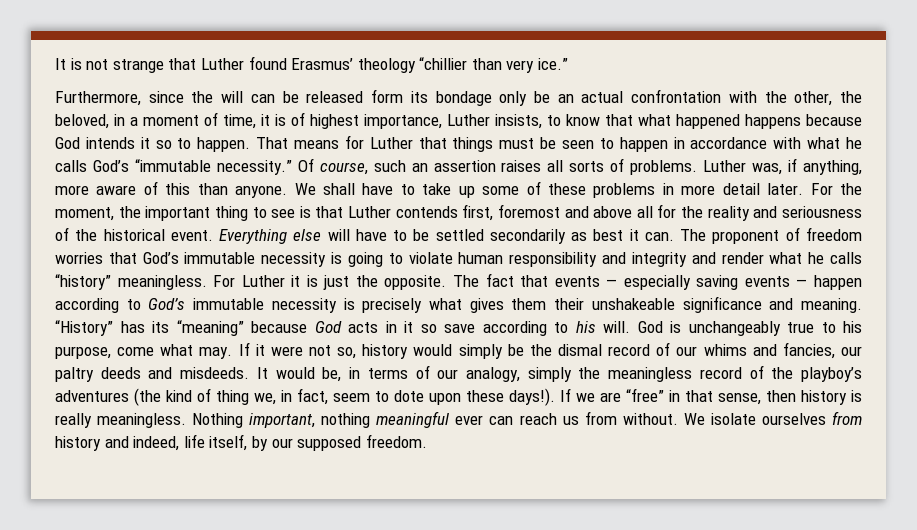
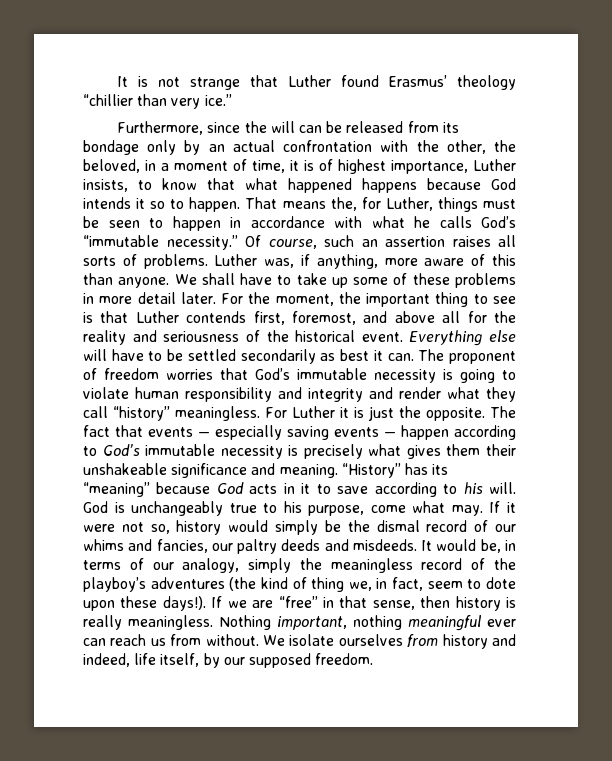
[371,89,404,103] form -> [407,121,439,133] from
[533,91,550,103] be -> [184,140,201,155] by
[344,135,447,149] for Luther that -> [330,197,433,211] the, for Luther,
[497,204,560,218] foremost -> [292,311,356,325] foremost,
[808,252,863,264] he calls -> [486,387,516,402] [83,406,108,418] they call
[420,324,437,333] so -> [316,484,331,494] to

